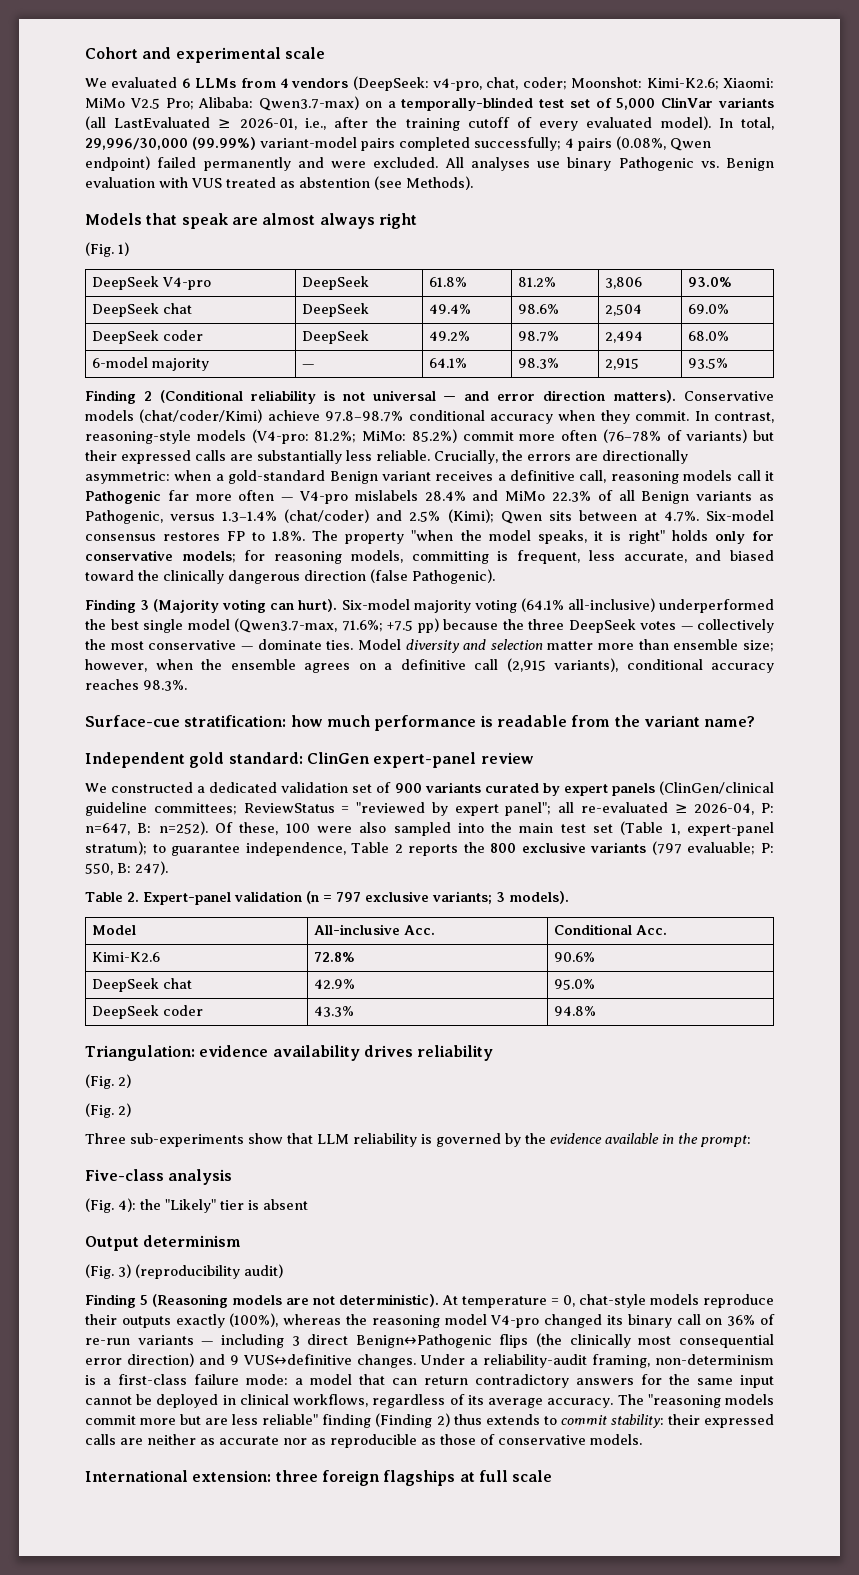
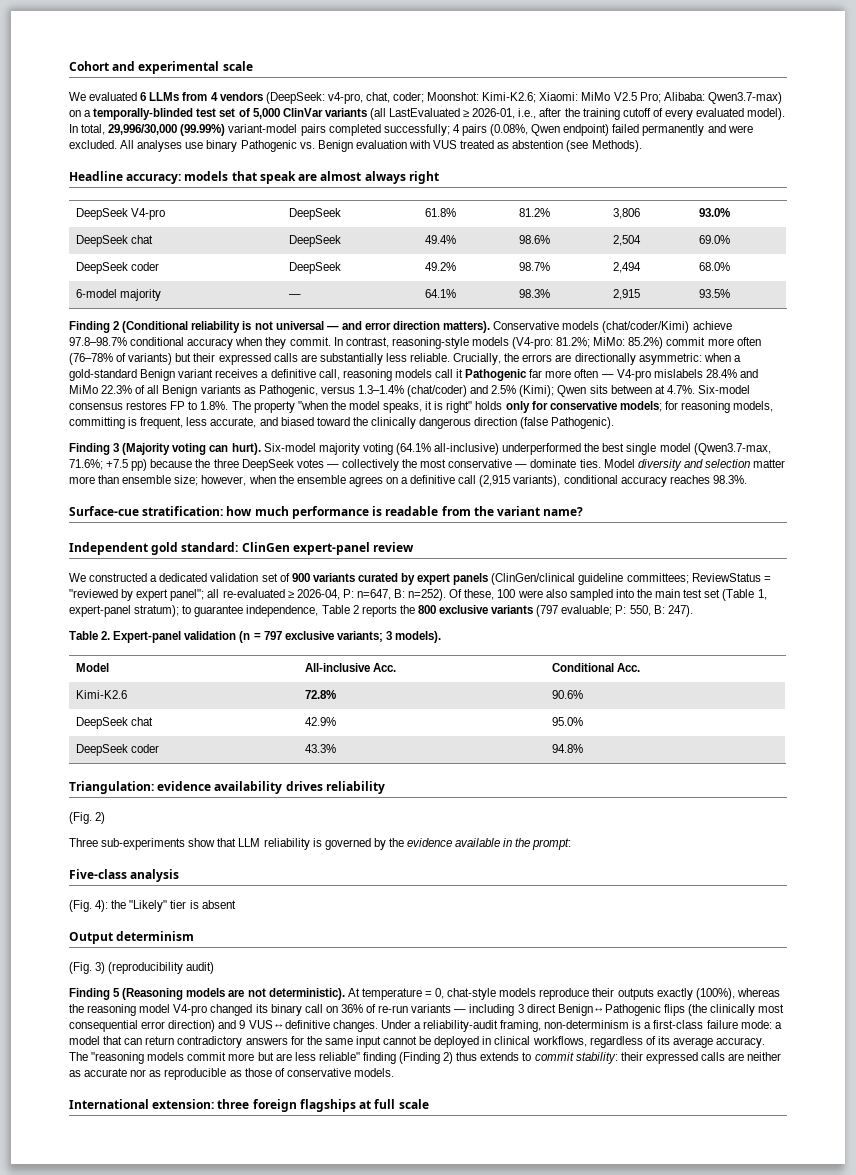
[85,213,142,225] Models -> [69,171,229,184] Headline accuracy: models
[85,242,129,257] // (Fig. 1) -> (439, 177) none
[85,1103,131,1118] // (Fig. 2) -> (106, 818) none

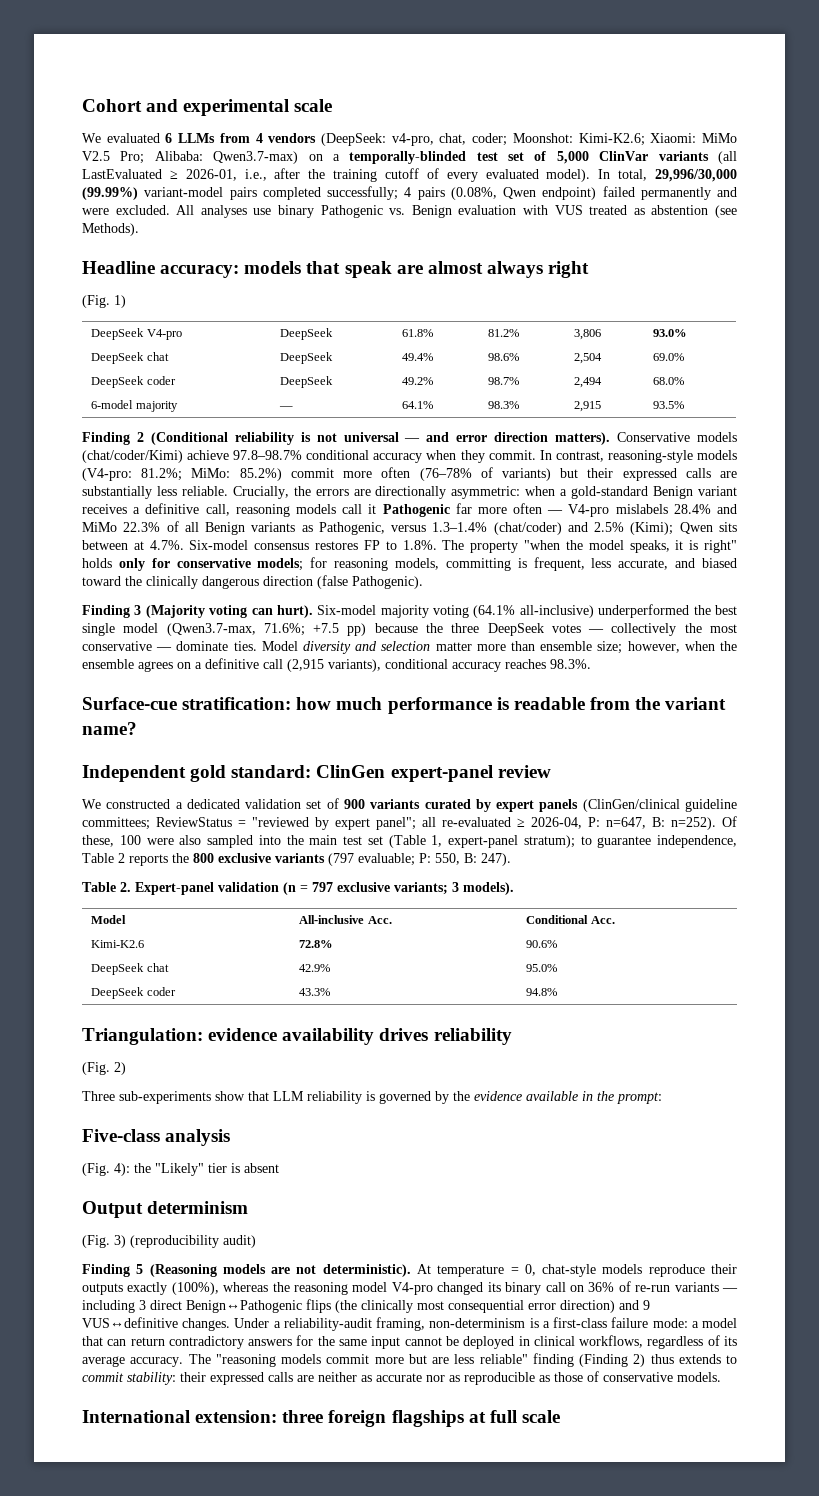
(439, 177) none -> [82,295,126,308] // (Fig. 1)

